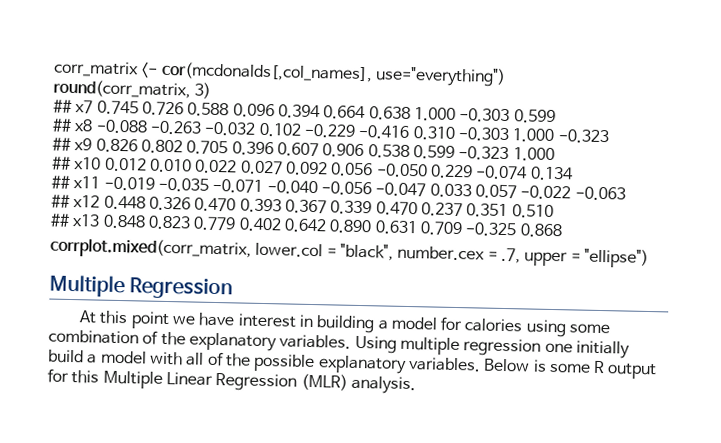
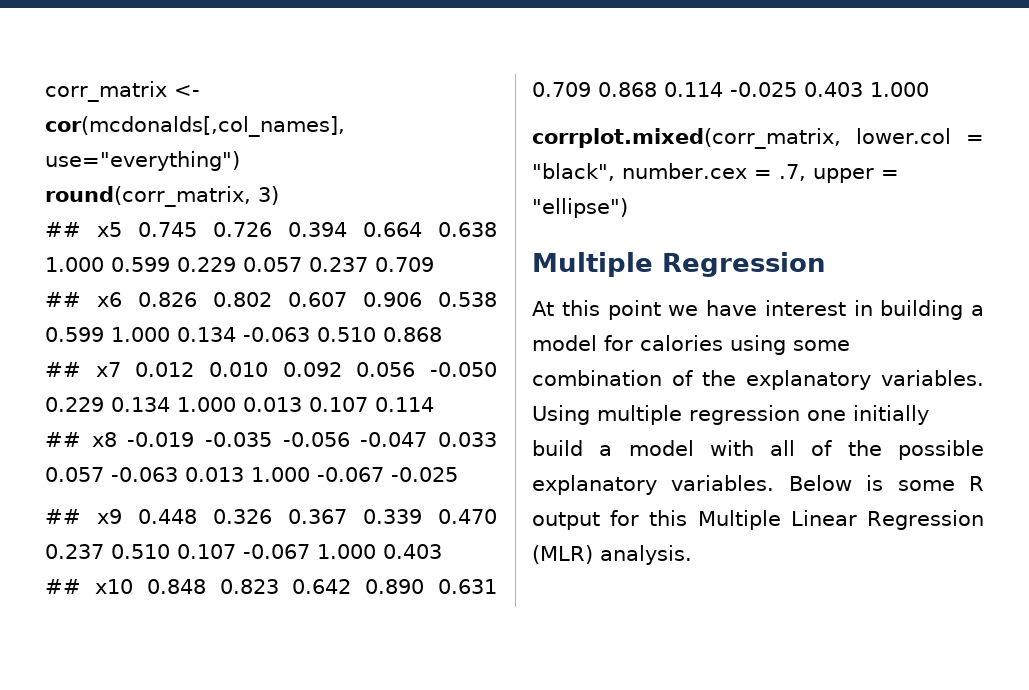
[75,100,94,114] x7 -> [97,222,122,237] x5
[187,102,275,118] 0.588 0.096 -> (272, 229) none
[459,108,556,124] [52,118,609,144] [52,137,274,156] -0.303 0.599 // ## x8 -0.088 -0.263 -0.032 0.102 -0.229 -0.416 0.310 -0.303 1.000 -0.323 // ## x9 0.826 0.802 0.705 0.396 -> [111,257,434,272] [45,292,272,307] 0.599 0.229 0.057 0.237 0.709 // ## x6 0.826 0.802
[458,146,555,162] [52,156,102,170] -0.323 1.000 // ## x10 -> [111,327,442,342] [45,362,121,377] 1.000 0.134 -0.063 0.510 0.868 // ## x7
[194,159,283,175] 0.022 0.027 -> (268, 369) none
[475,165,574,181] [51,175,101,189] -0.074 0.134 // ## x11 -> [111,397,434,412] [45,432,117,447] 0.134 1.000 0.013 0.107 0.114 // ## x8
[212,178,318,195] -0.071 -0.040 -> (272, 439) none
[520,185,626,201] [51,194,101,208] -0.022 -0.063 // ## x12 -> [111,467,458,482] [45,509,122,524] -0.063 0.013 1.000 -0.067 -0.025 // ## x9
[194,197,282,213] 0.470 0.393 -> (272, 516) none
[466,203,554,218] [50,213,101,227] 0.351 0.510 // ## x13 -> [111,544,442,559] [45,579,133,594] 0.510 0.107 -0.067 1.000 0.403 // ## x10
[193,216,282,232] 0.779 0.402 -> (279, 586) none
[465,222,562,238] -0.325 0.868 -> [598,82,929,97] 0.868 0.114 -0.025 0.403 1.000

